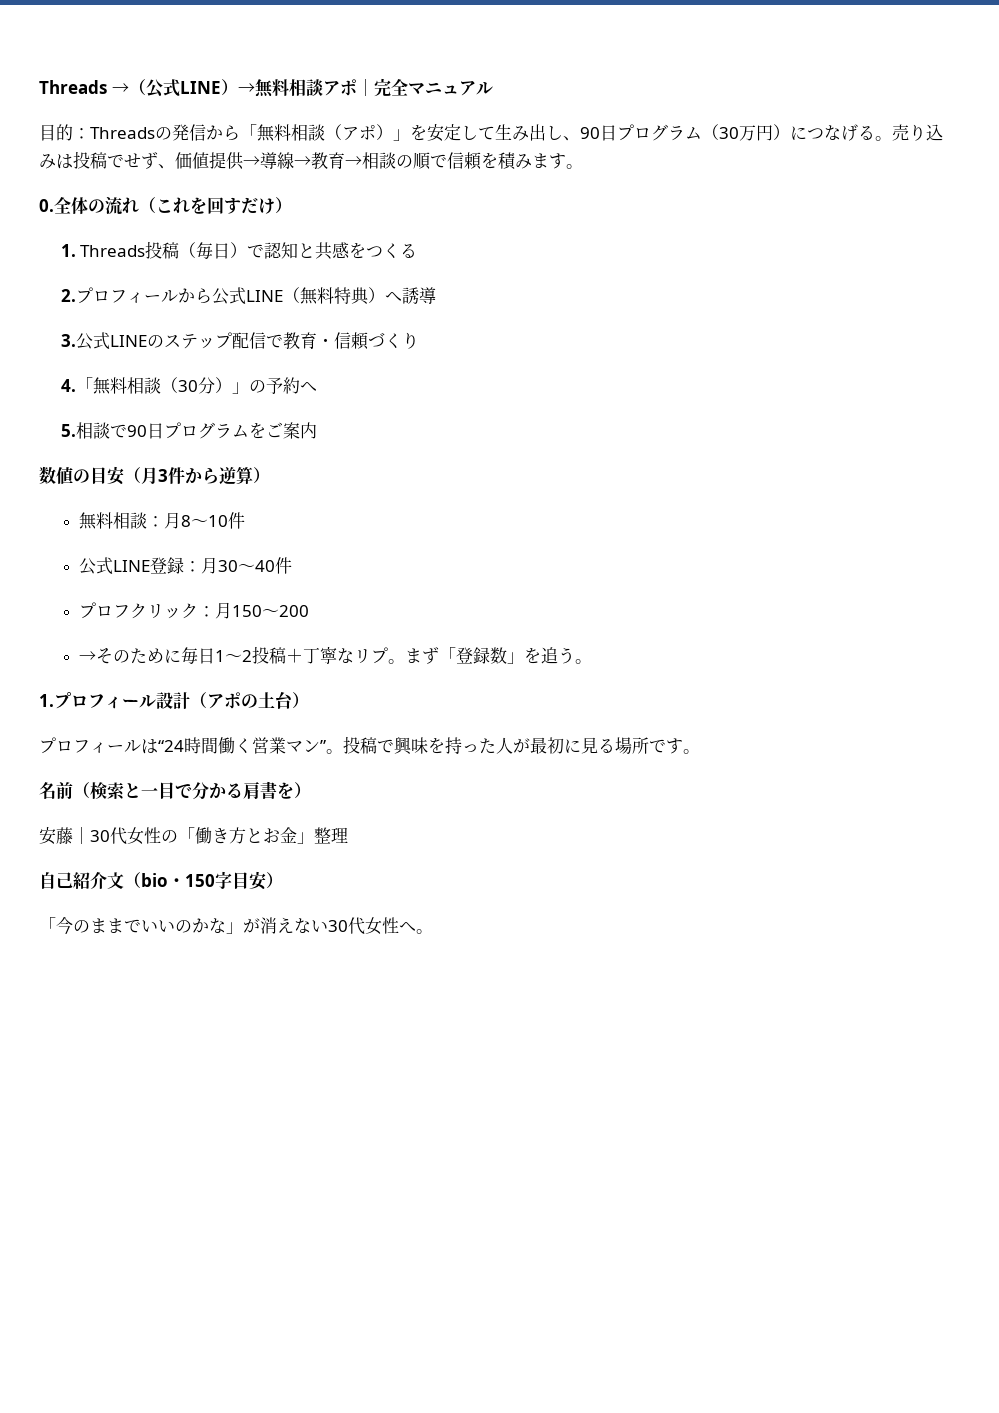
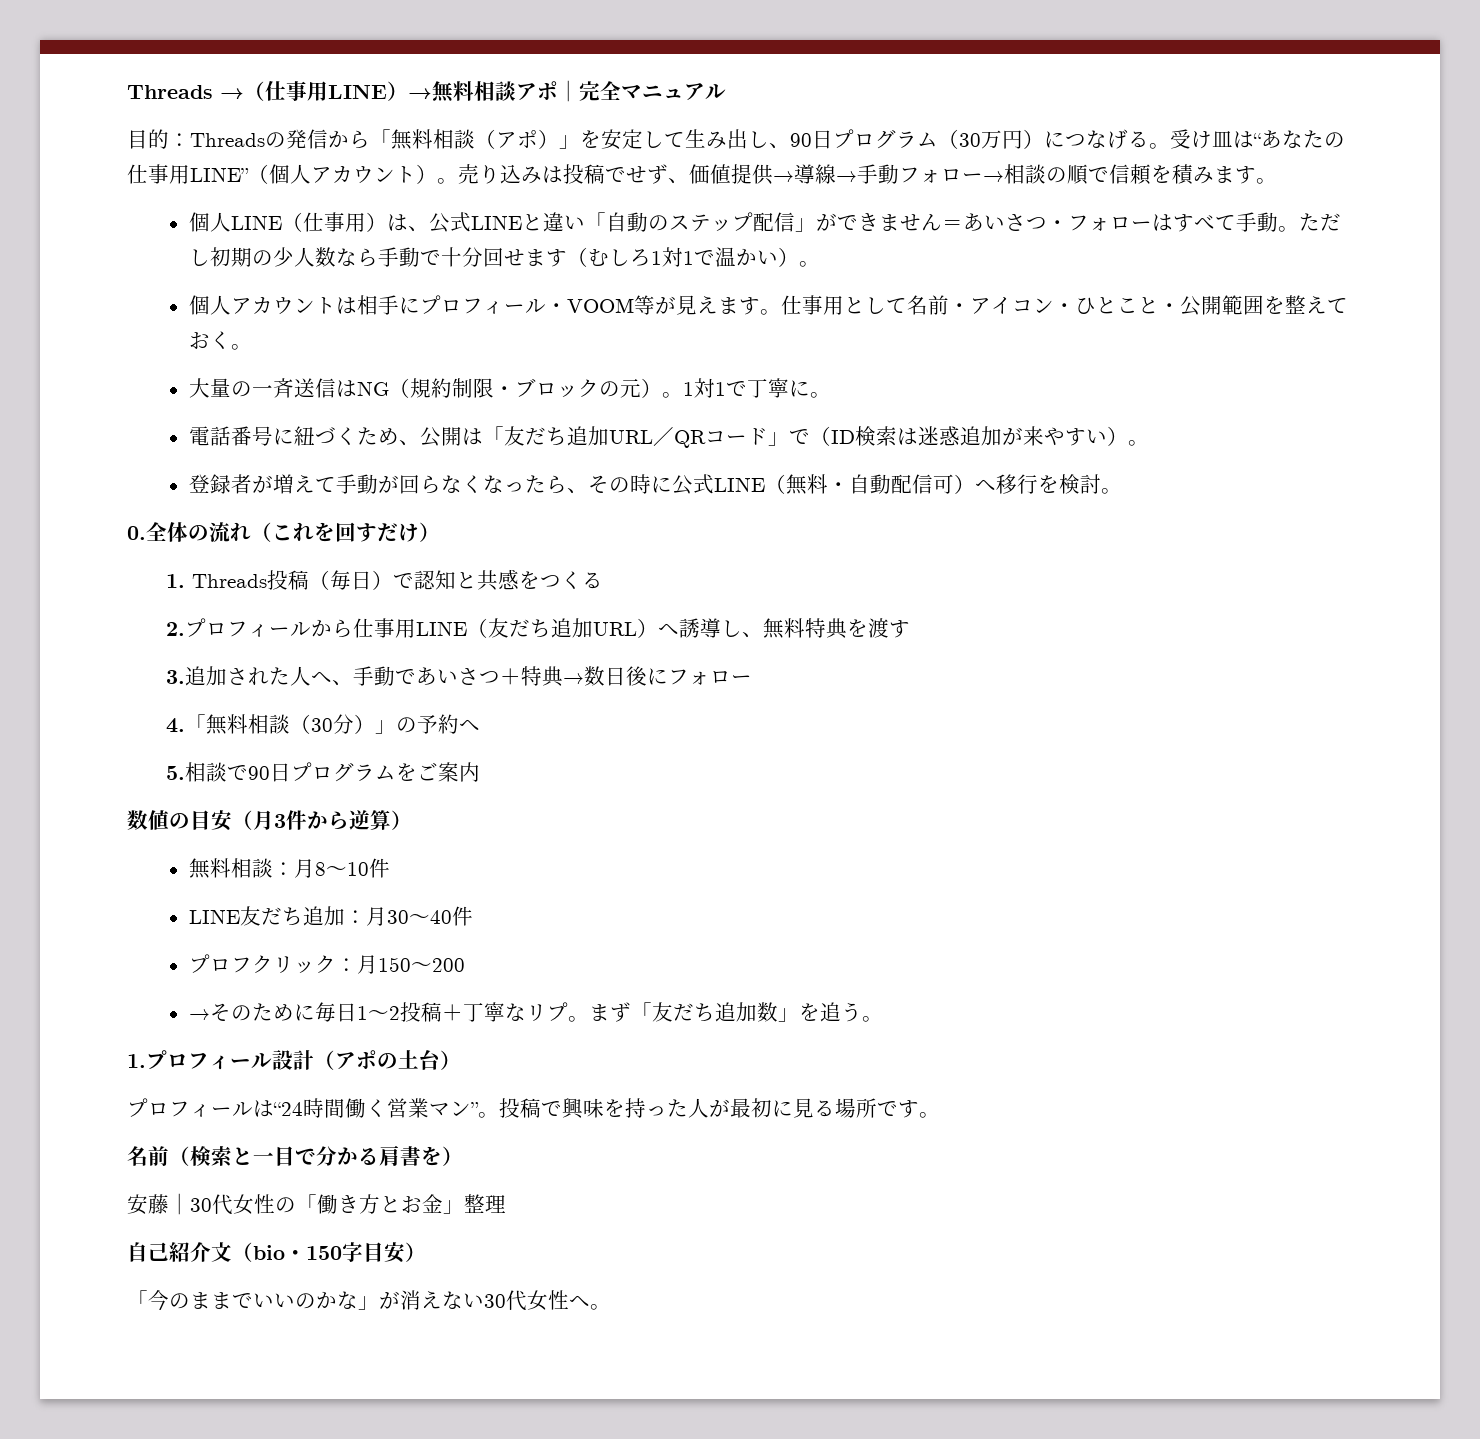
[145,79,180,98] 公式 -> [265,80,328,101] 仕事用
(892, 138) none -> [1170,129,1345,149] [127,164,458,184] 受け皿は“あなたの仕事用LINE”（個人アカウント）。
[311,152,345,170] 教育 -> [857,164,983,184] 手動フォロー
(583, 166) none -> [188,212,1341,233] [188,247,820,267] [188,295,1348,316] [188,331,252,350] [188,378,831,398] [188,426,1149,448] [188,474,1122,495] // 個人LINE（仕事用）は、公式LINEと違い「自動のステップ配信」ができません＝あいさつ・フォローはすべて手動。ただし初期の少人数なら手動で十分回せます（むしろ1対1で温かい）。 // 個人アカウントは相手にプロフィール・VOOM等が見えます。仕事用として名前・アイコン・ひとこと・公開範囲を整えておく。 // 大量の一斉送信はNG（規約制限・ブロックの元）。1対1で丁寧に。 // 電話番号に紐づくため、公開は「友だち追加URL／QRコード」で（ID検索は迷惑追加が来やすい）。 // 登録者が増えて手動が回らなくなったら、その時に公式LINE（無料・自動配信可）へ移行を検討。
[211,287,436,305] [60,332,419,350] 公式LINE（無料特典）へ誘導 // 3.公式LINEのステップ配信で教育・信頼づくり -> [353,618,911,639] [166,666,753,687] 仕事用LINE（友だち追加URL）へ誘導し、無料特典を渡す // 3.追加された人へ、手動であいさつ＋特典→数日後にフォロー
[79,557,185,575] 公式LINE登録 -> [188,906,345,926] LINE友だち追加
[456,647,491,664] 登録 -> [651,1002,757,1022] 友だち追加

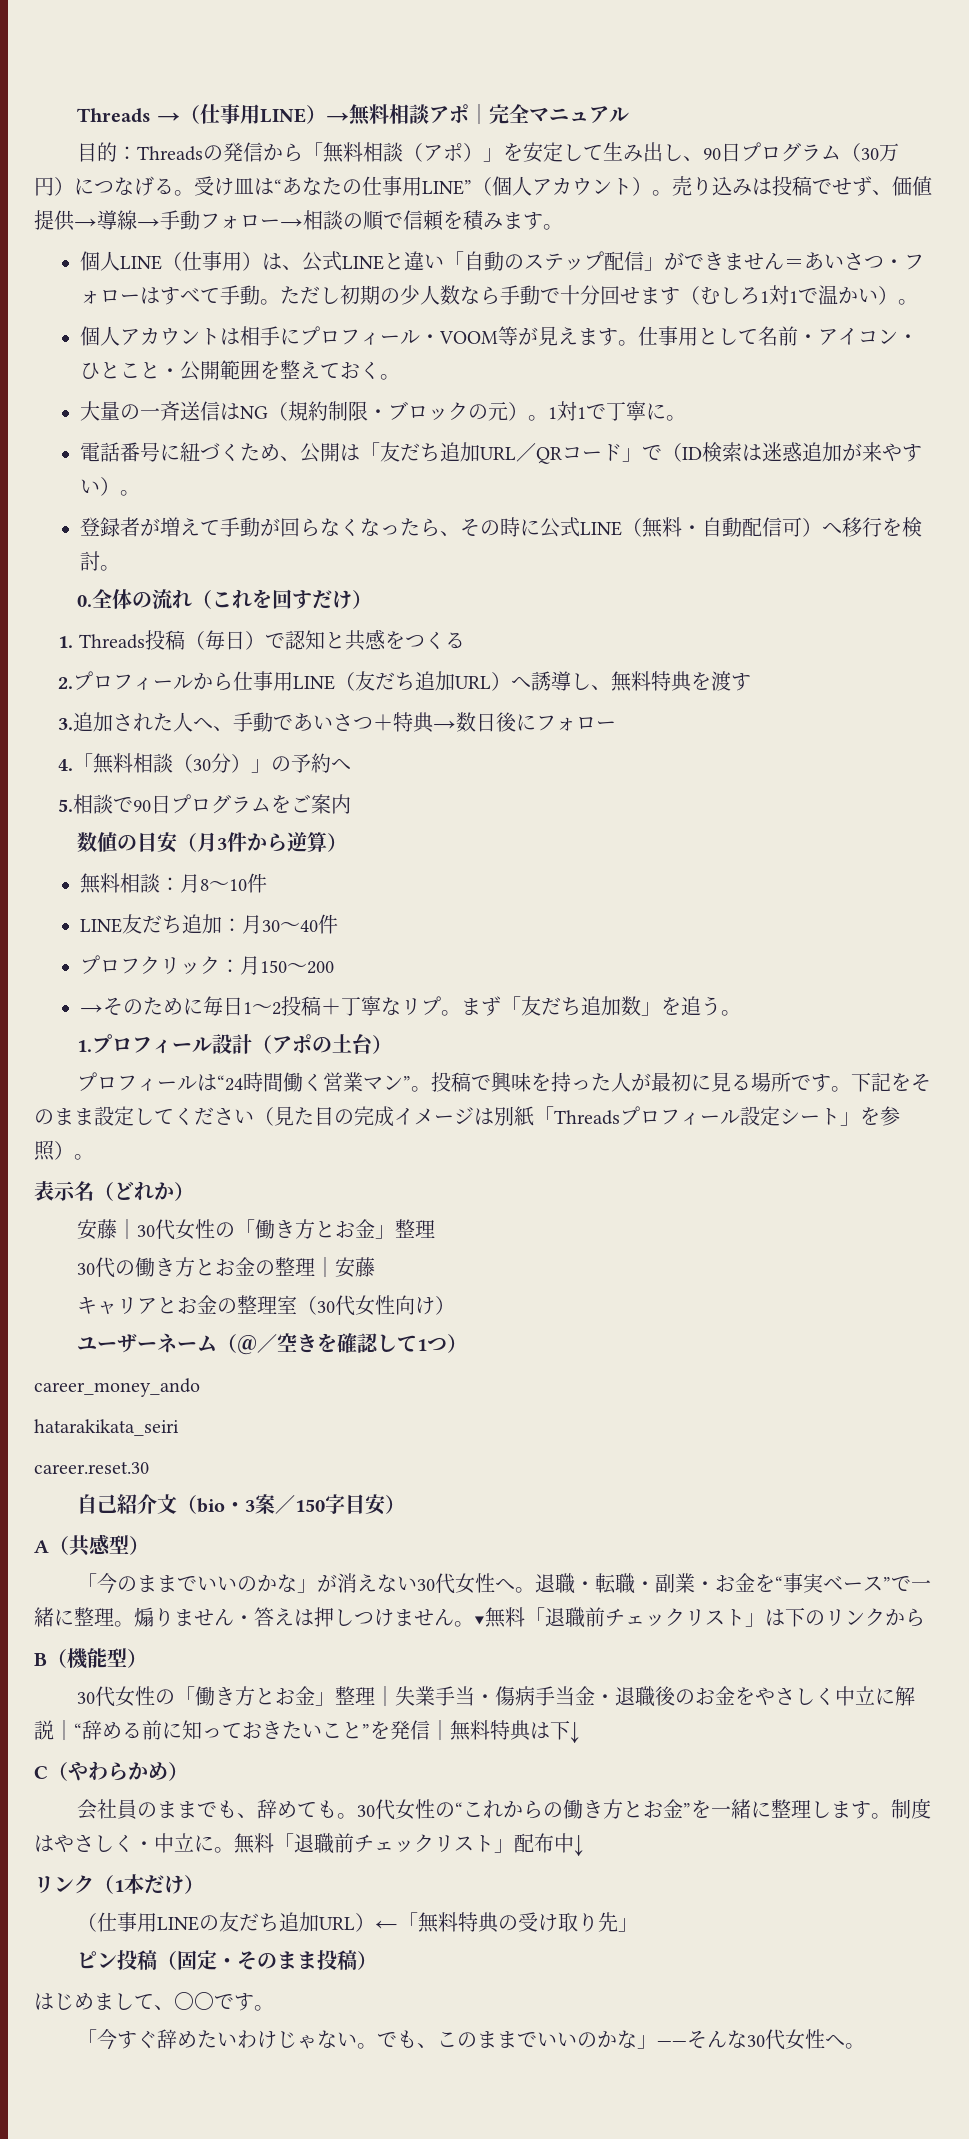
[127,1145,442,1167] // 名前（検索と一目で分かる肩書を -> [851,1072,932,1092] [34,1106,900,1127] [34,1140,94,1161] [34,1181,174,1201] 下記をそのまま設定してください（見た目の完成イメージは別紙「Threadsプロフィール設定シート」を参照）。 // 表示名（どれか
(506, 1204) none -> [77,1257,376,1278] [77,1295,456,1316] [77,1333,468,1355] [34,1378,200,1397] [34,1419,179,1436] [34,1461,149,1474] // 30代の働き方とお金の整理｜安藤 // キャリアとお金の整理室（30代女性向け） // ユーザーネーム（＠／空きを確認して1つ） // career_money_ando // hatarakikata_seiri // career.reset.30
(306, 1255) none -> [245,1494,296,1514] 3案／
(426, 1252) none -> [34,1534,149,1556] // A（共感型）
(611, 1307) none -> [535,1573,932,1594] [34,1607,925,1628] [34,1648,147,1669] [77,1686,916,1707] [34,1720,579,1743] [34,1761,188,1781] [77,1798,932,1820] [34,1833,583,1856] [34,1874,204,1894] [77,1912,639,1933] [77,1950,378,1970] [34,1992,274,2011] [77,2029,866,2050] 退職・転職・副業・お金を“事実ベース”で一緒に整理。煽りません・答えは押しつけません。▼無料「退職前チェックリスト」は下のリンクから // B（機能型） // 30代女性の「働き方とお金」整理｜失業手当・傷病手当金・退職後のお金をやさしく中立に解説｜“辞める前に知っておきたいこと”を発信｜無料特典は下↓ // C（やわらかめ） // 会社員のままでも、辞めても。30代女性の“これからの働き方とお金”を一緒に整理します。制度はやさしく・中立に。無料「退職前チェックリスト」配布中↓ // リンク（1本だけ） // （仕事用LINEの友だち追加URL）←「無料特典の受け取り先」 // ピン投稿（固定・そのまま投稿） // はじめまして、〇〇です。 // 「今すぐ辞めたいわけじゃない。でも、このままでいいのかな」——そんな30代女性へ。

